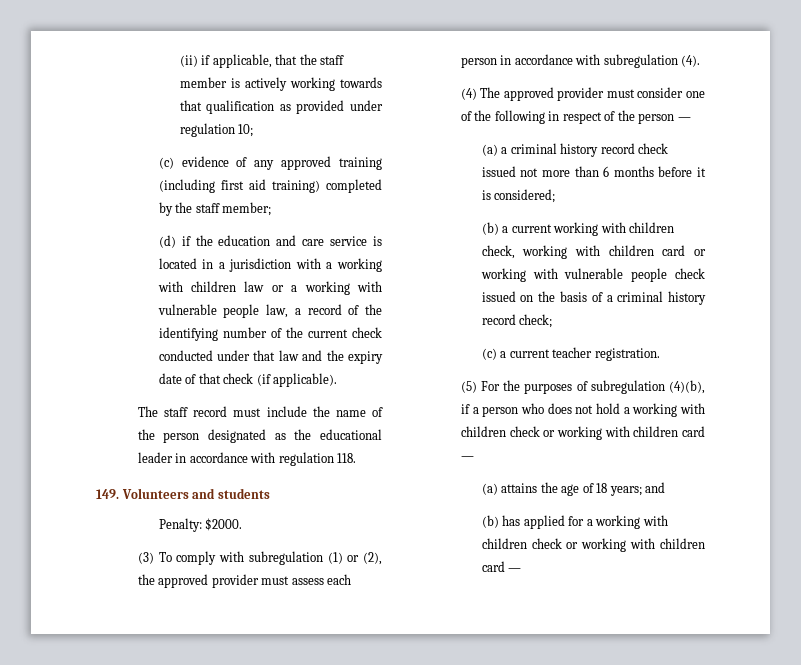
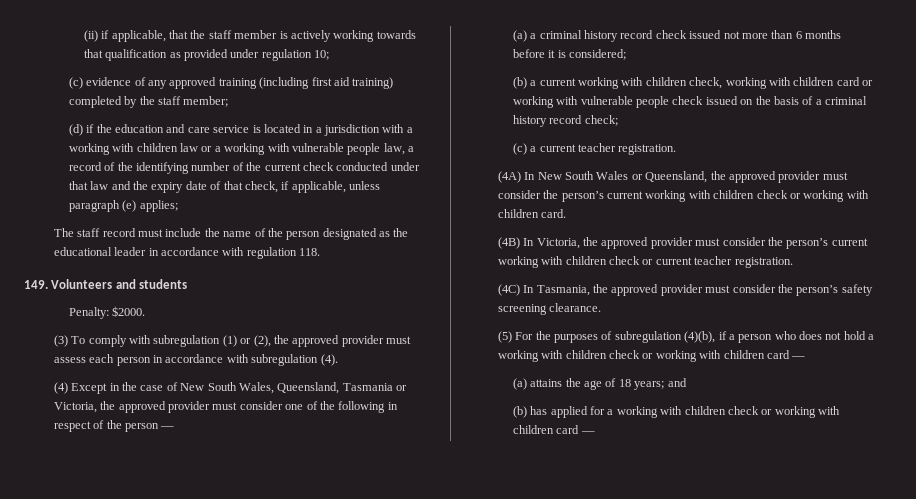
[223,373,338,387] check (if applicable). -> [244,181,381,193] [68,200,178,212] check, if applicable, unless paragraph (e) applies;
[480,87,501,98] The -> [71,382,408,394] [53,401,116,413] Except in the case of New South Wales, Queensland, Tasmania or Victoria, the
(660, 354) none -> [497,171,848,183] [497,190,869,202] [497,209,567,218] [497,237,868,249] [497,256,793,268] [497,284,873,296] [497,303,602,315] // (4A) In New South Wales or Queensland, the approved provider must consider the person’s current working with children check or working with children card. // (4B) In Victoria, the approved provider must consider the person’s current working with children check or current teacher registration. // (4C) In Tasmania, the approved provider must consider the person’s safety screening clearance.

